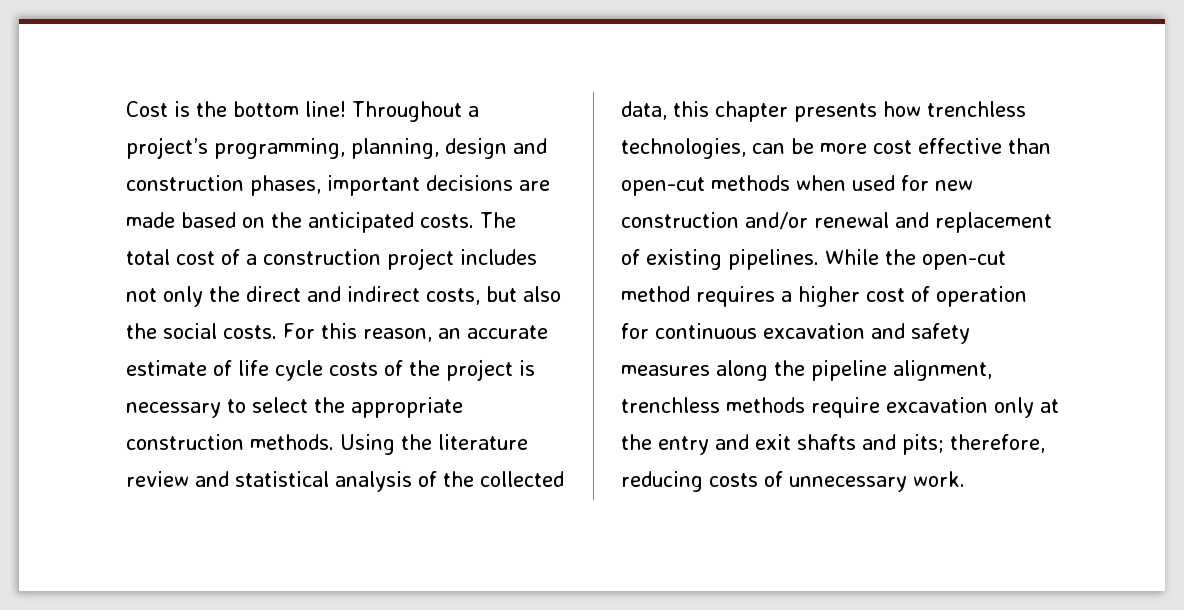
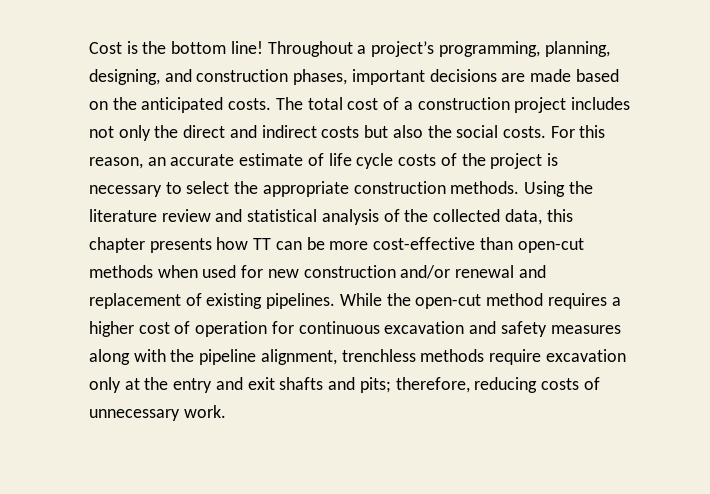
[445,138,507,159] design -> [89,69,160,85] designing,
[426,288,480,305] costs, -> [321,126,360,138] costs
[927,101,1026,117] [621,138,746,159] trenchless technologies, -> [253,238,272,250] TT
[873,138,1002,154] cost effective -> [373,237,476,250] cost-effective
(768, 370) none -> [133,349,166,362] with

